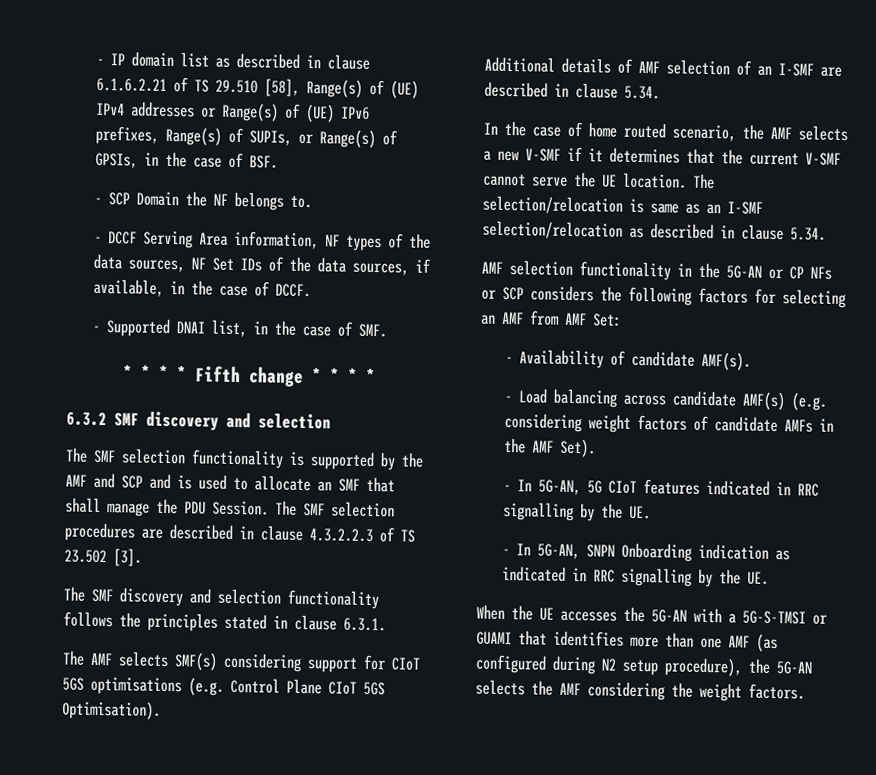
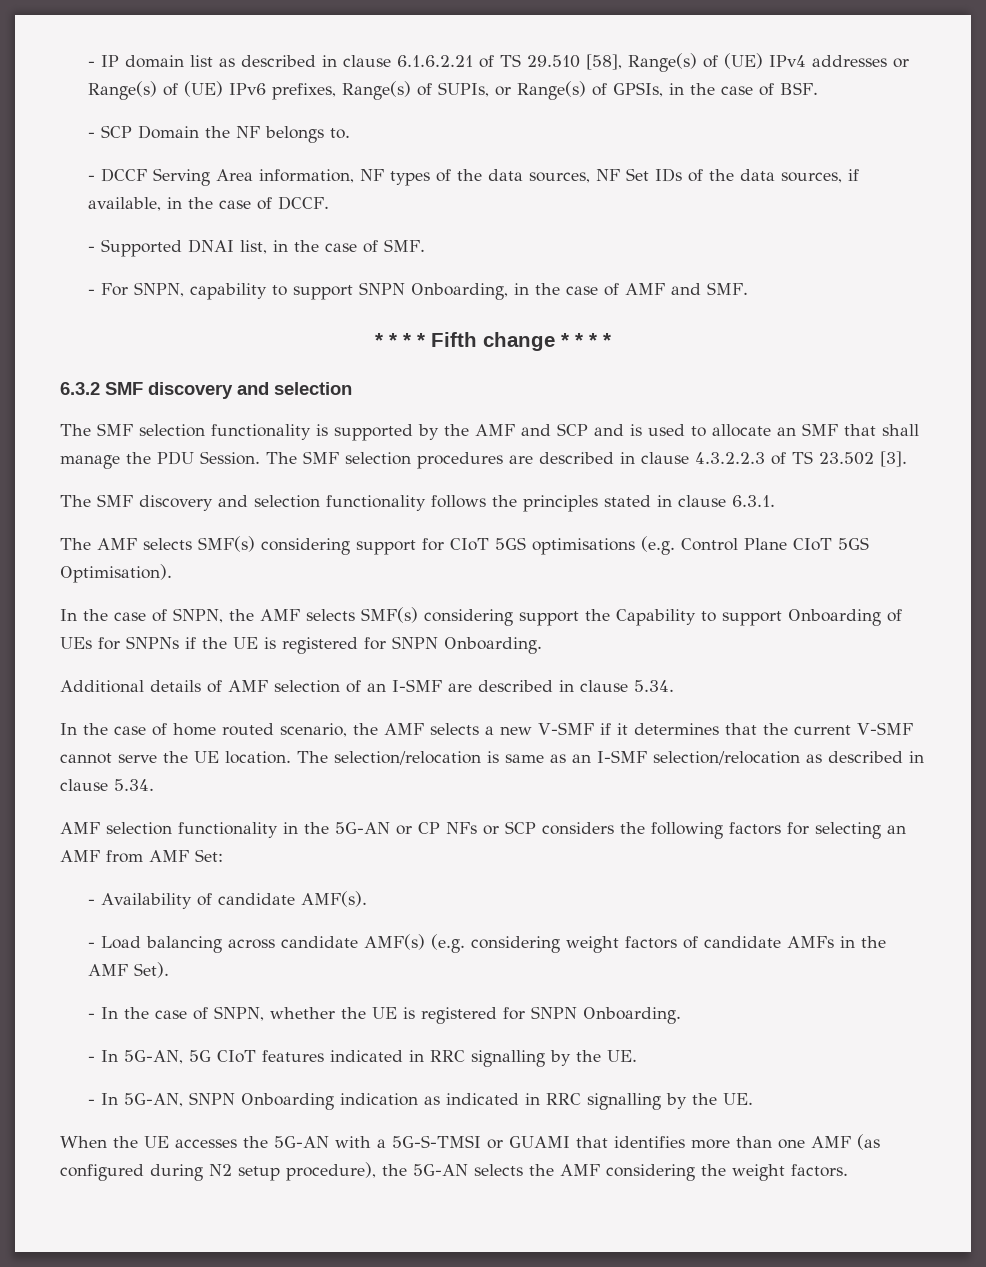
(387, 330) none -> [87,282,748,300] // - For SNPN, capability to support SNPN Onboarding, in the case of AMF and SMF.
(161, 710) none -> [60,607,902,626] [60,636,542,654] // In the case of SNPN, the AMF selects SMF(s) considering support the Capability to support Onboarding of UEs for SNPNs if the UE is registered for SNPN Onboarding.
(596, 448) none -> [87,1006,681,1024] // - In the case of SNPN, whether the UE is registered for SNPN Onboarding.

